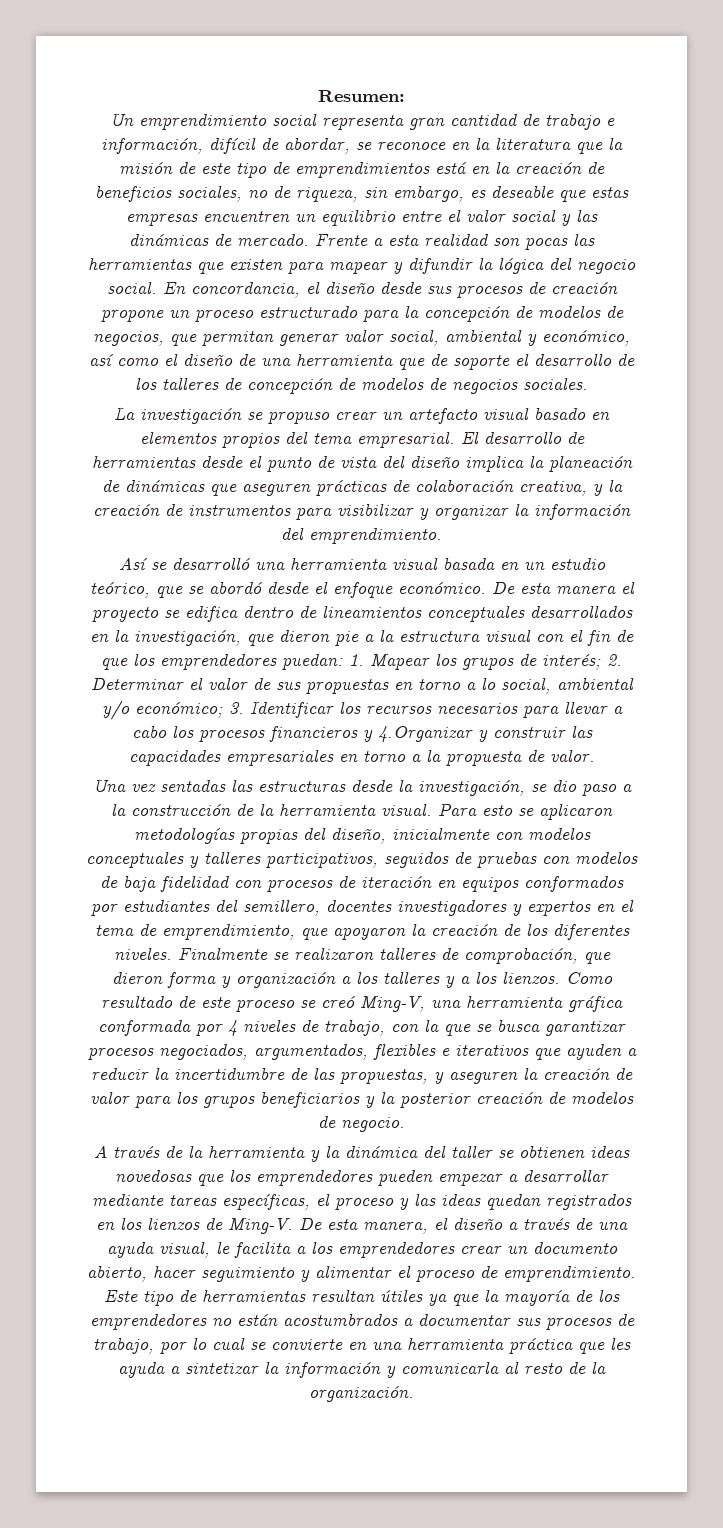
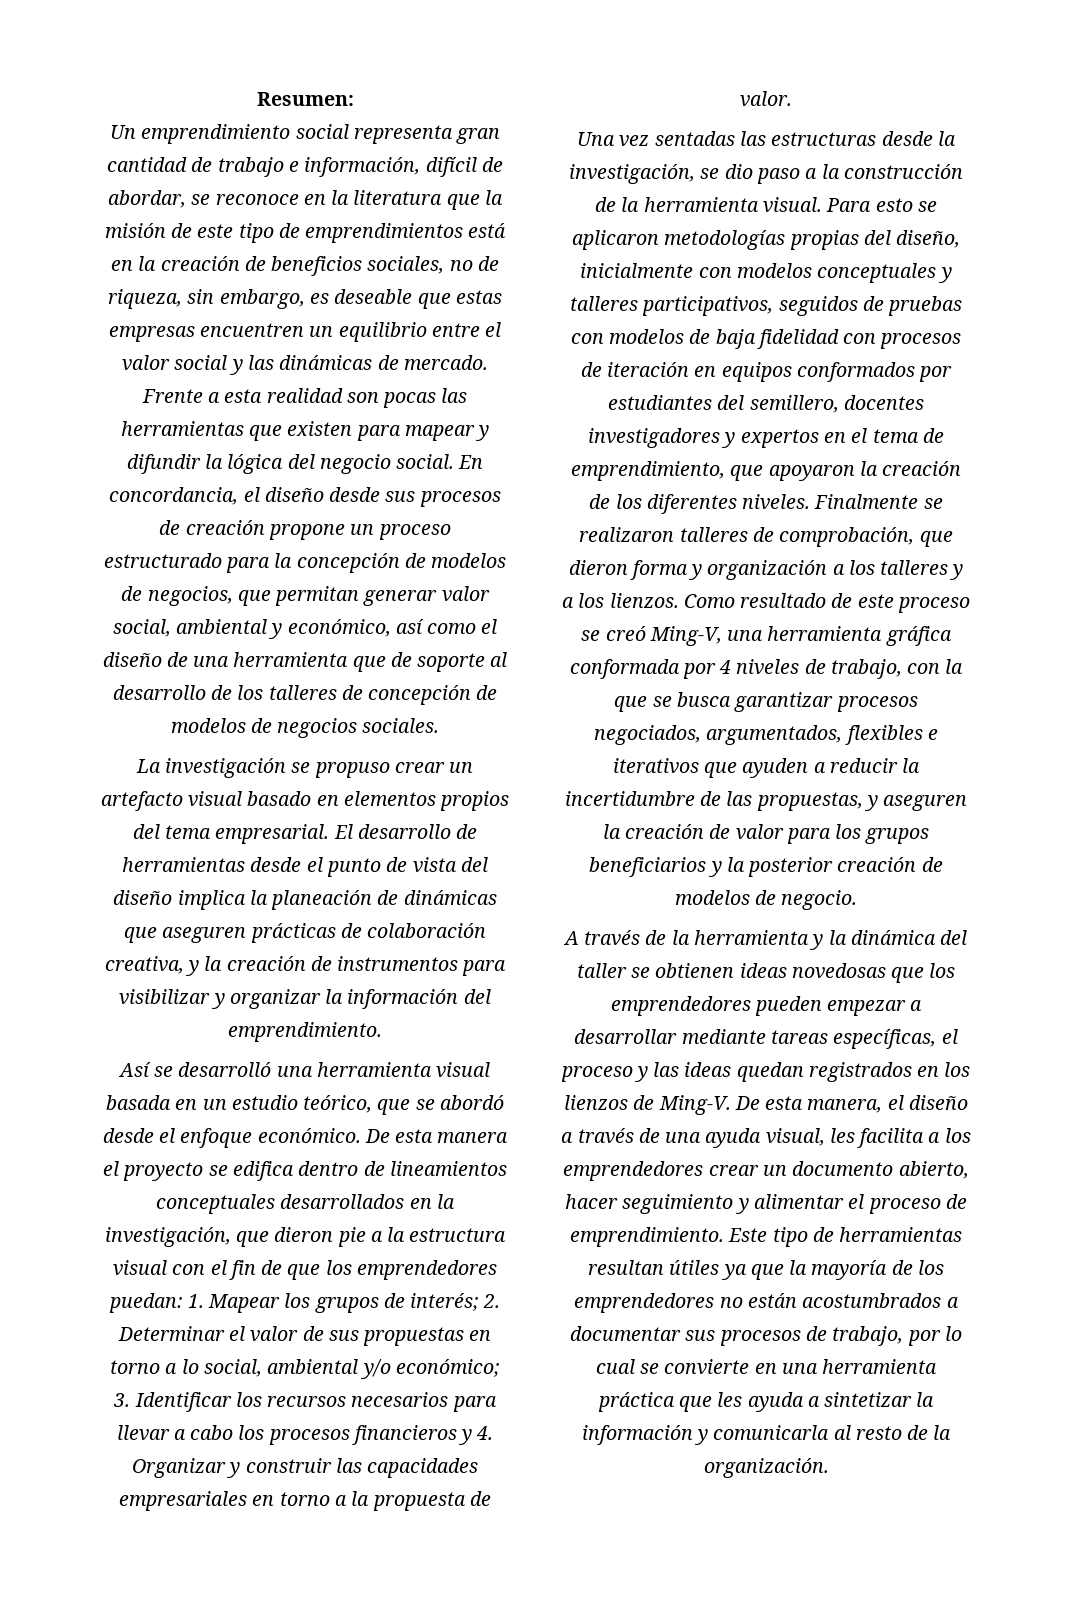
[515,353,529,366] el -> [490,652,508,667] al
[377,726,473,742] 4.Organizar -> [476,1426,494,1440] [131,1458,226,1478] 4. Organizar
[215,1241,230,1254] le -> [829,1128,855,1143] les

